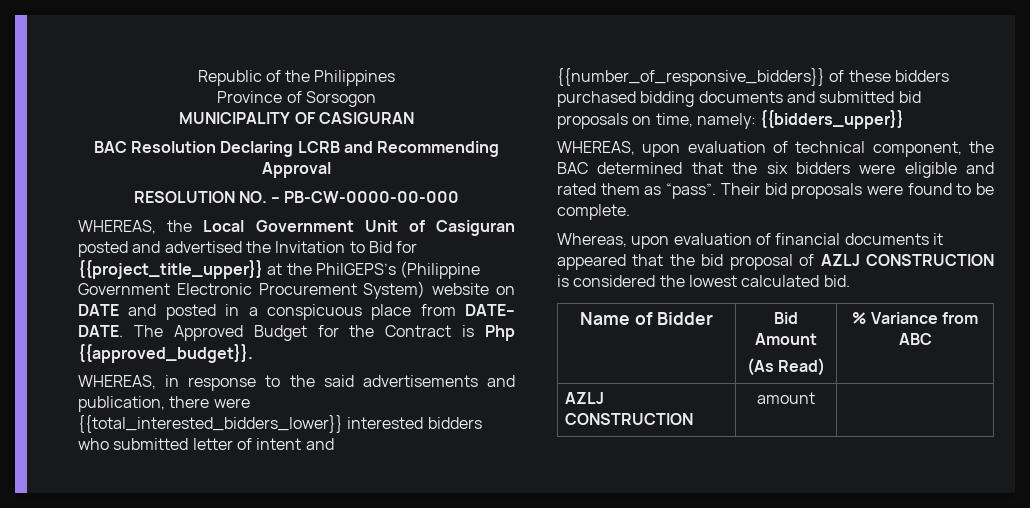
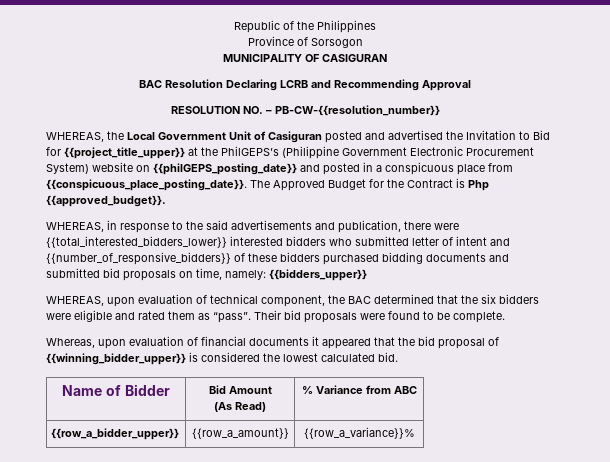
[284,191,460,203] PB-CW-0000-00-000 -> [274,105,440,116] PB-CW-{{resolution_number}}
[78,304,119,316] DATE -> [153,163,297,175] {{philGEPS_posting_date}}
[465,304,515,316] [78,325,123,337] DATE– DATE. -> [46,179,247,191] {{conspicuous_place_posting_date}}.
[820,254,994,266] AZLJ CONSTRUCTION -> [46,353,186,365] {{winning_bidder_upper}}
[565,392,605,404] [565,413,694,425] [757,392,815,404] AZLJ CONSTRUCTION | amount | -> [51,428,180,440] [191,428,289,439] [303,427,415,439] {{row_a_bidder_upper}} | {{row_a_amount}} | {{row_a_variance}}%

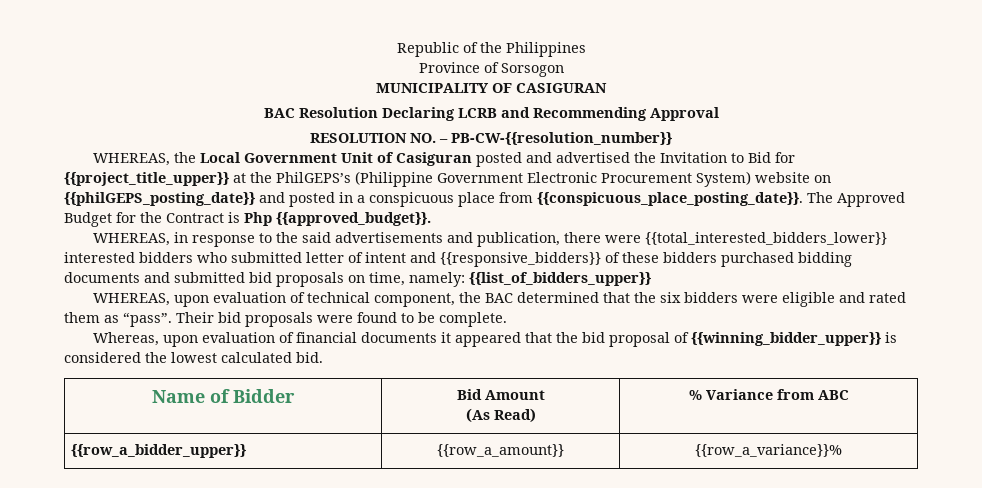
[46,252,231,265] {{number_of_responsive_bidders}} -> [440,252,601,267] {{responsive_bidders}}
[269,269,367,281] {{bidders_upper}} -> [469,272,651,286] {{list_of_bidders_upper}}

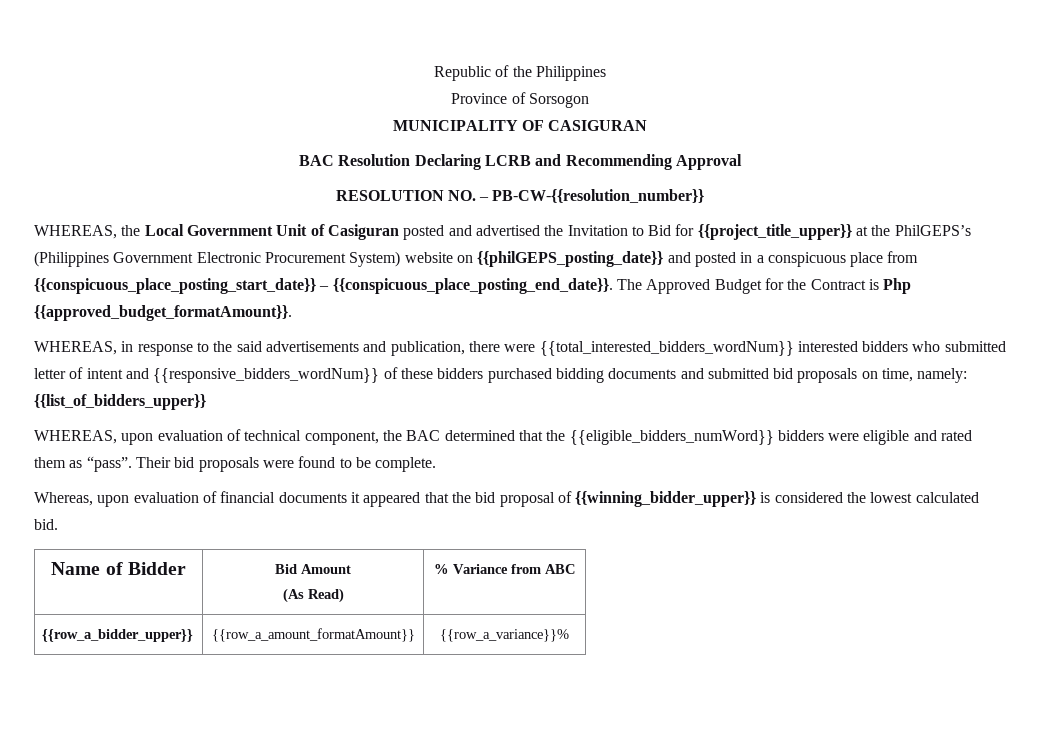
[355,171,433,187] (Philippine -> [34,251,109,267] (Philippines
[537,192,803,206] {{conspicuous_place_posting_date}}. -> [34,278,613,294] {{conspicuous_place_posting_start_date}} – {{conspicuous_place_posting_end_date}}.
[276,212,431,226] {{approved_budget}}. -> [34,305,292,321] {{approved_budget_formatAmount}}.
[644,232,887,245] {{total_interested_bidders_lower}} -> [539,341,794,356] {{total_interested_bidders_wordNum}}
[440,252,601,267] {{responsive_bidders}} -> [153,368,380,383] {{responsive_bidders_wordNum}}
[659,292,681,303] six -> [569,430,774,445] {{eligible_bidders_numWord}}
[437,444,564,457] {{row_a_amount}} -> [211,628,415,642] {{row_a_amount_formatAmount}}

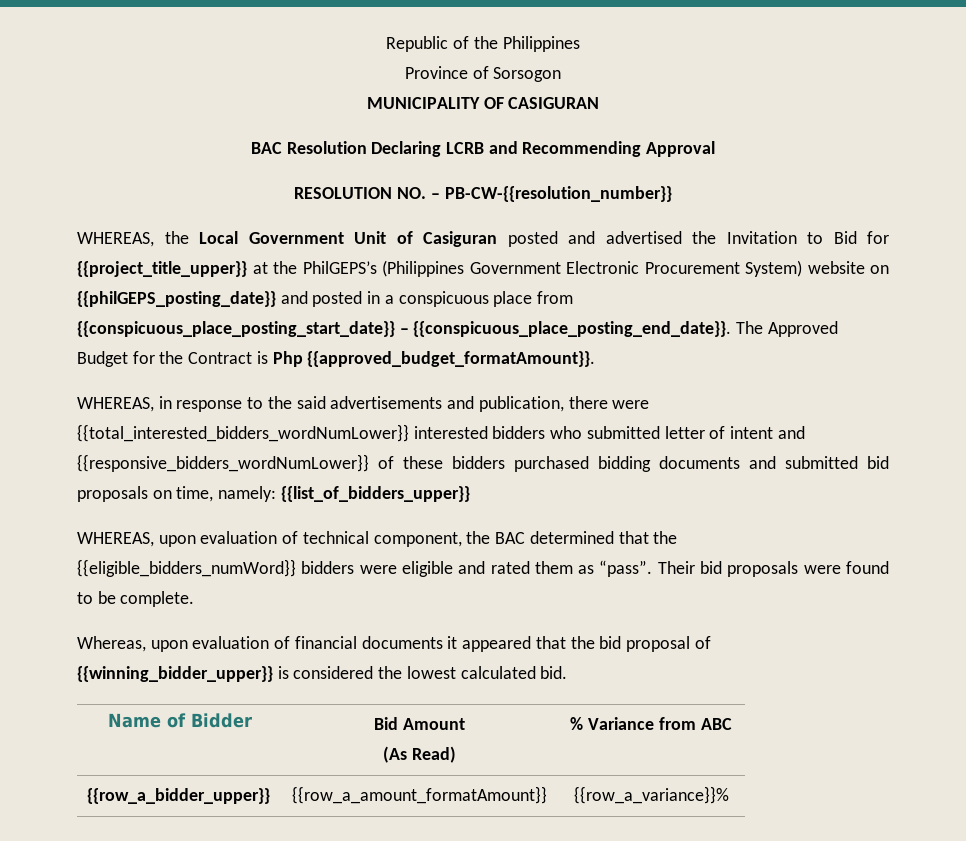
[539,341,794,356] {{total_interested_bidders_wordNum}} -> [77,424,409,442] {{total_interested_bidders_wordNumLower}}
[153,368,380,383] {{responsive_bidders_wordNum}} -> [77,454,369,472] {{responsive_bidders_wordNumLower}}

